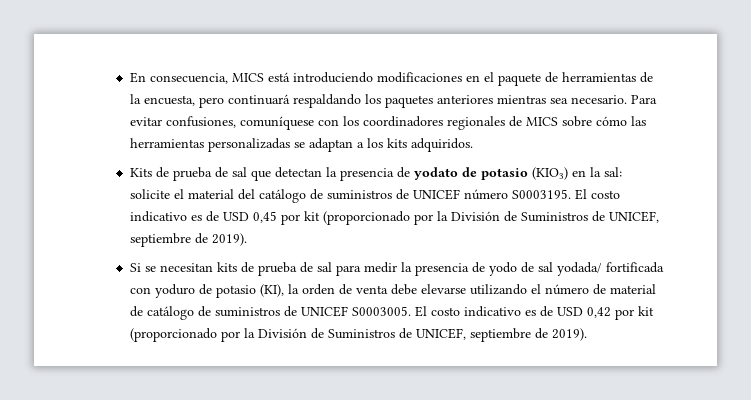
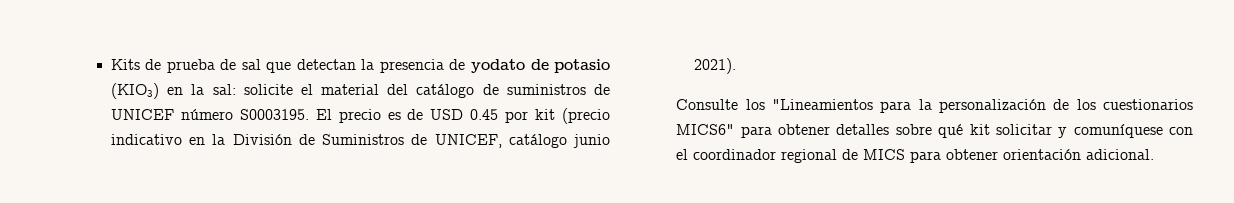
[129,72,653,86] [129,94,657,108] [129,116,646,130] [129,138,473,152] En consecuencia, MICS está introduciendo modificaciones en el paquete de herramientas de la encuesta, pero continuará respaldando los paquetes anteriores mientras sea necesario. Para evitar confusiones, comuníquese con los coordinadores regionales de MICS sobre cómo las herramientas personalizadas se adaptan a los kits adquiridos. // -> (110, 64) none
[590,190,620,199] [129,211,659,225] [129,233,247,247] [129,262,664,276] [129,284,656,298] [129,306,654,320] [129,328,587,342] costo indicativo es de USD 0,45 por kit (proporcionado por la División de Suministros de UNICEF, septiembre de 2019). // Si se necesitan kits de prueba de sal para medir la presencia de yodo de sal yodada/ fortificada con yoduro de potasio (KI), la orden de venta debe elevarse utilizando el número de material de catálogo de suministros de UNICEF S0003005. El costo indicativo es de USD 0,42 por kit (proporcionado por la División de Suministros de UNICEF, septiembre de 2019). -> [338,108,610,124] [110,134,611,148] [693,58,736,74] [676,99,1193,113] [676,124,1193,138] [676,149,1155,163] precio es de USD 0.45 por kit (precio indicativo en la División de Suministros de UNICEF, catálogo junio 2021). // Consulte los "Lineamientos para la personalización de los cuestionarios MICS6" para obtener detalles sobre qué kit solicitar y comuníquese con el coordinador regional de MICS para obtener orientación adicional.

